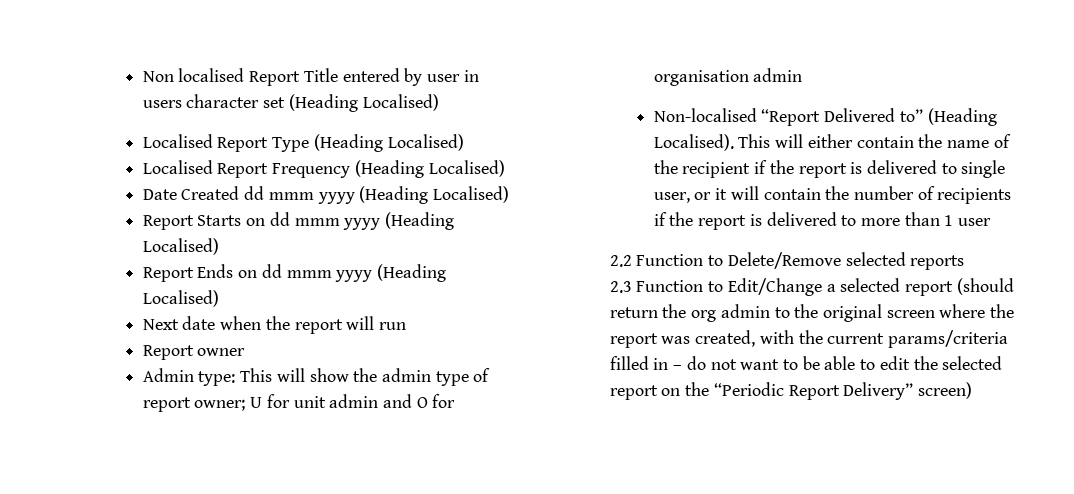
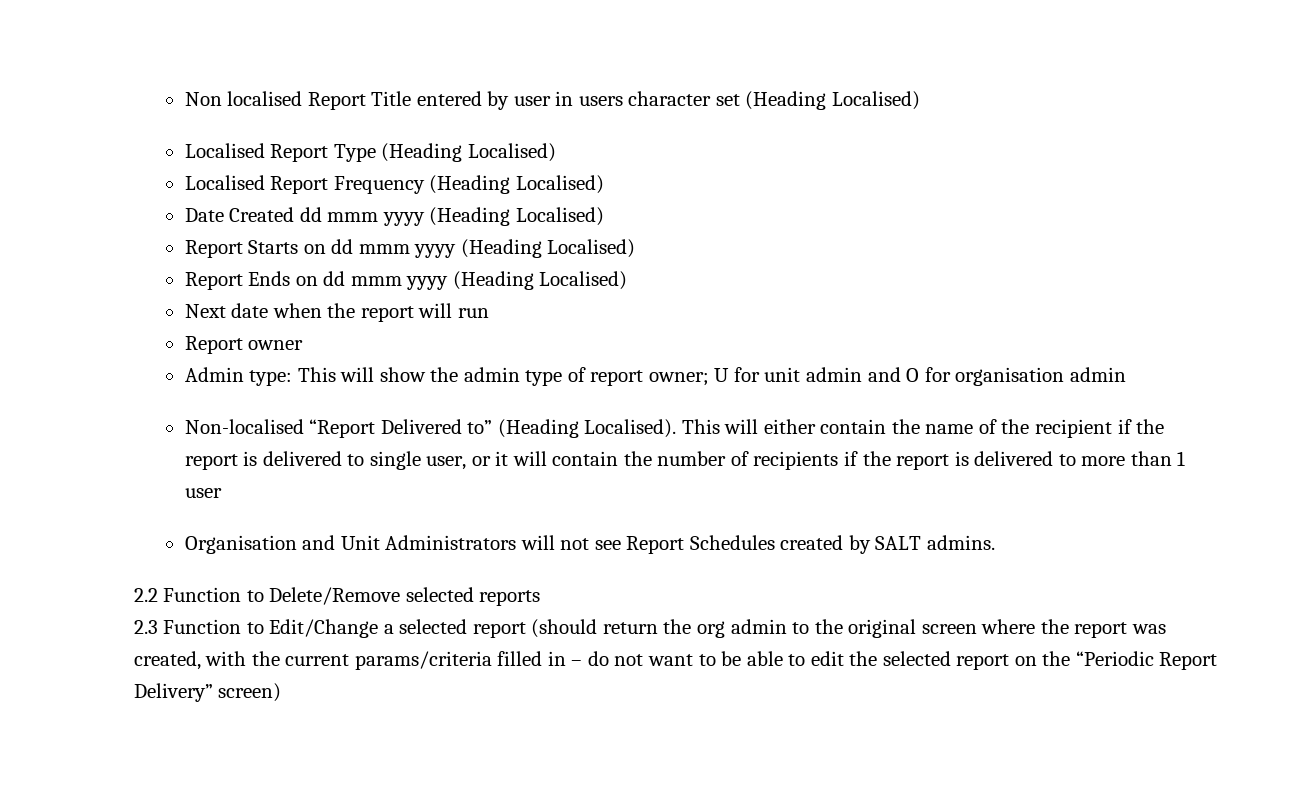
(992, 222) none -> [184,535,995,554] // Organisation and Unit Administrators will not see Report Schedules created by SALT admins.

